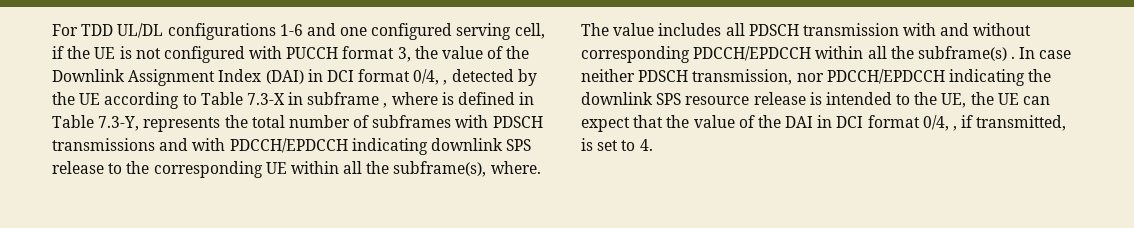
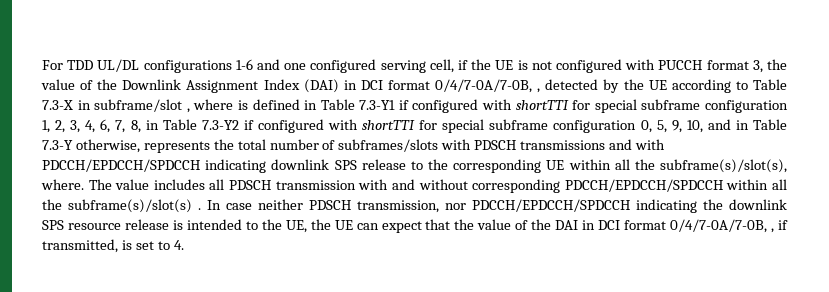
[413,69,440,85] 0/4, -> [435,79,533,93] 0/4/7-0A/7-0B,
[307,92,380,105] subframe -> [94,99,183,112] subframe/slot
[98,116,140,131] 7.3-Y, -> [359,99,788,113] [42,119,788,133] [42,139,140,153] 7.3-Y1 if configured with shortTTI for special subframe configuration 1, 2, 3, 4, 6, 7, 8, in Table 7.3-Y2 if configured with shortTTI for special subframe configuration 0, 5, 9, 10, and in Table 7.3-Y otherwise,
[372,115,452,128] subframes -> [338,139,439,152] subframes/slots
[229,138,348,153] PDCCH/EPDCCH -> [42,159,200,172] PDCCH/EPDCCH/SPDCCH
[393,161,487,177] subframe(s), -> [660,159,787,173] subframe(s)/slot(s),
[693,46,1007,61] PDCCH/EPDCCH within all the subframe(s) -> [564,179,788,192] [42,199,192,213] PDCCH/EPDCCH/SPDCCH within all the subframe(s)/slot(s)
[826,69,945,84] PDCCH/EPDCCH -> [472,199,630,212] PDCCH/EPDCCH/SPDCCH
[922,115,949,131] 0/4, -> [670,219,768,233] 0/4/7-0A/7-0B,

